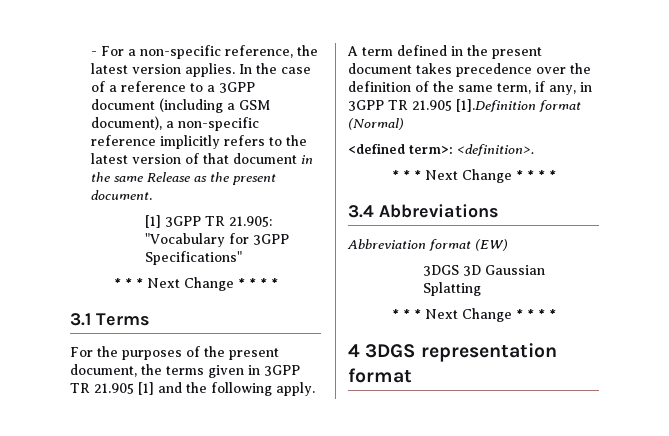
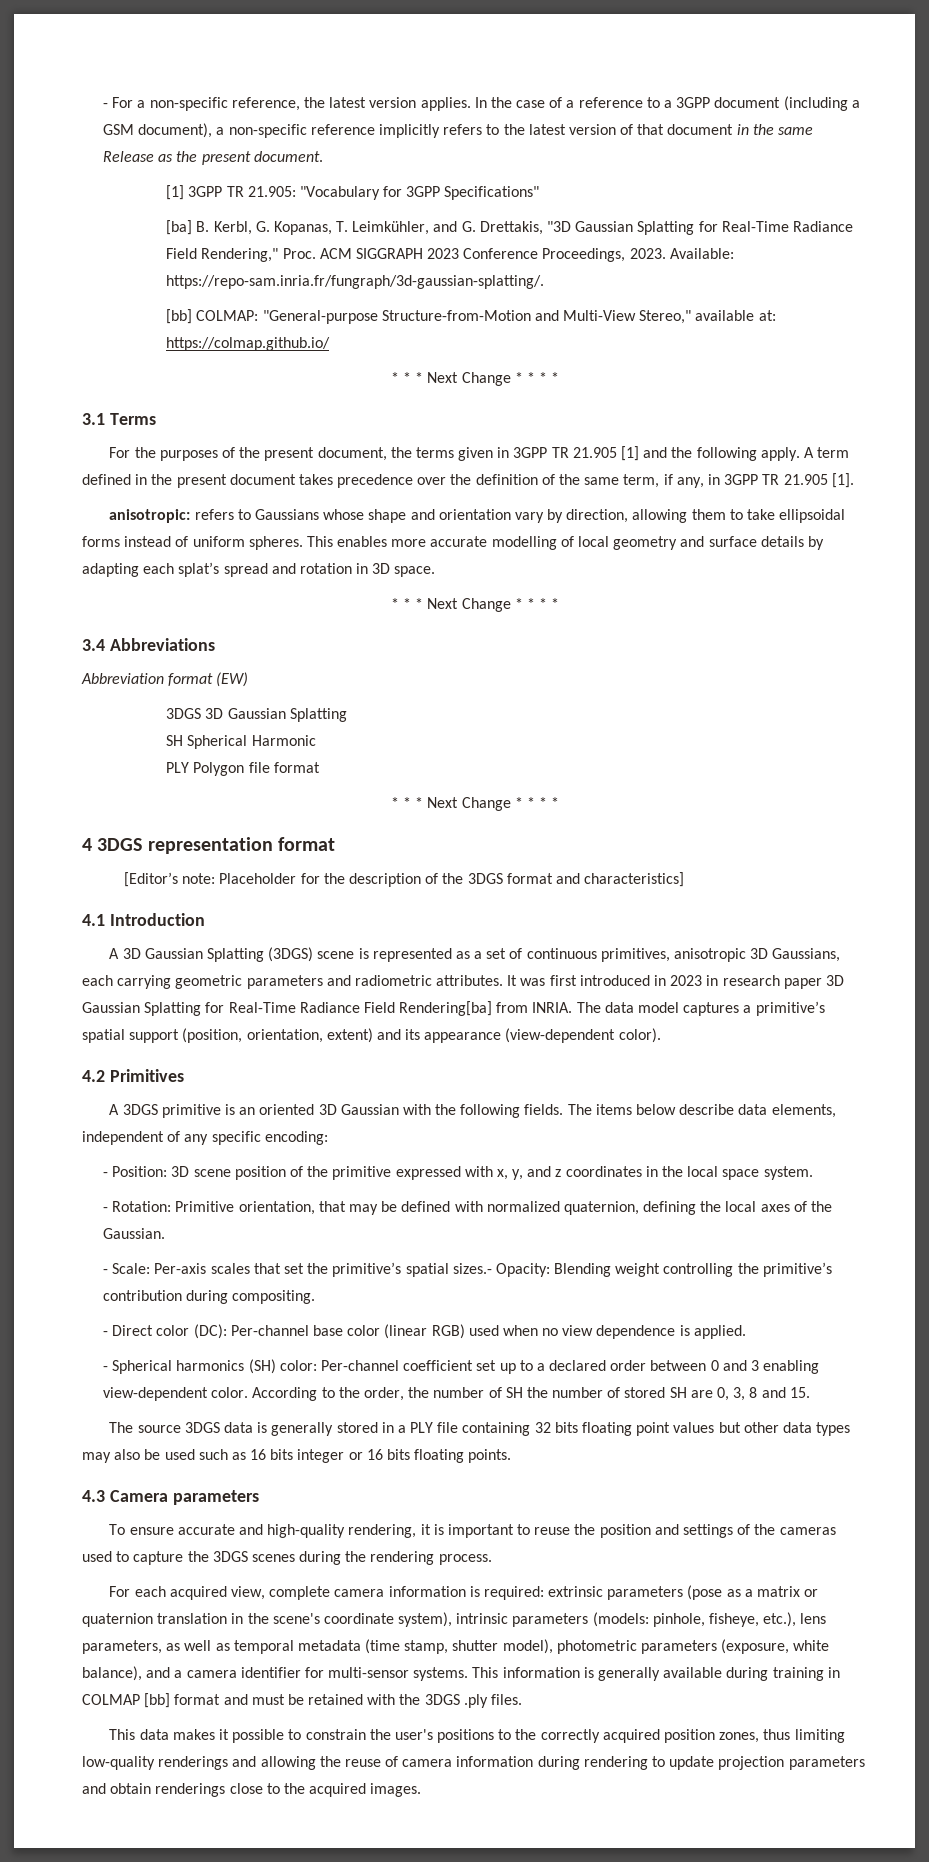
(243, 258) none -> [166,220,853,235] [166,248,734,262] [166,275,545,289] [166,309,776,324] [166,337,331,351] // [ba] B. Kerbl, G. Kopanas, T. Leimkühler, and G. Drettakis, "3D Gaussian Splatting for Real-Time Radiance Field Rendering," Proc. ACM SIGGRAPH 2023 Conference Proceedings, 2023. Available: https://repo-sam.inria.fr/fungraph/3d-gaussian-splatting/. // [bb] COLMAP: "General-purpose Structure-from-Motion and Multi-View Stereo," available at: https://colmap.github.io/
[456,99,581,112] [348,118,404,130] [348,143,534,156] [1].Definition format (Normal) // <defined term>: <definition>. -> [831,473,854,488] [109,509,846,523] [82,536,824,550] [82,562,436,577] [1]. // anisotropic: refers to Gaussians whose shape and orientation vary by direction, allowing them to take ellipsoidal forms instead of uniform spheres. This enables more accurate modelling of local geometry and surface details by adapting each splat’s spread and rotation in 3D space.
(482, 289) none -> [166,735,316,749] [166,762,320,776] // SH Spherical Harmonic // PLY Polygon file format
(412, 375) none -> [124,872,685,887] [82,913,205,926] [109,947,841,962] [82,975,844,989] [82,1001,825,1016] [82,1028,661,1043] [82,1069,184,1082] [109,1104,836,1118] [82,1131,328,1145] [103,1166,813,1180] [103,1201,833,1215] [103,1228,166,1239] [103,1262,832,1277] [103,1290,316,1304] [103,1324,746,1339] [103,1359,820,1374] [103,1387,810,1401] [109,1422,851,1436] [82,1449,512,1463] [82,1490,259,1505] [109,1524,836,1538] [82,1551,492,1565] [109,1585,819,1600] [82,1612,827,1627] [82,1639,830,1654] [82,1666,840,1681] [82,1693,523,1708] [109,1729,845,1743] [82,1756,865,1770] [82,1783,422,1797] // [Editor’s note: Placeholder for the description of the 3DGS format and characteristics] // 4.1 Introduction // A 3D Gaussian Splatting (3DGS) scene is represented as a set of continuous primitives, anisotropic 3D Gaussians, each carrying geometric parameters and radiometric attributes. It was first introduced in 2023 in research paper 3D Gaussian Splatting for Real-Time Radiance Field Rendering[ba] from INRIA. The data model captures a primitive’s spatial support (position, orientation, extent) and its appearance (view-dependent color). // 4.2 Primitives // A 3DGS primitive is an oriented 3D Gaussian with the following fields. The items below describe data elements, independent of any specific encoding: // - Position: 3D scene position of the primitive expressed with x, y, and z coordinates in the local space system. // - Rotation: Primitive orientation, that may be defined with normalized quaternion, defining the local axes of the Gaussian. // - Scale: Per-axis scales that set the primitive’s spatial sizes.- Opacity: Blending weight controlling the primitive’s contribution during compositing. // - Direct color (DC): Per-channel base color (linear RGB) used when no view dependence is applied. // - Spherical harmonics (SH) color: Per-channel coefficient set up to a declared order between 0 and 3 enabling view-dependent color. According to the order, the number of SH the number of stored SH are 0, 3, 8 and 15. // The source 3DGS data is generally stored in a PLY file containing 32 bits floating point values but other data types may also be used such as 16 bits integer or 16 bits floating points. // 4.3 Camera parameters // To ensure accurate and high-quality rendering, it is important to reuse the position and settings of the cameras used to capture the 3DGS scenes during the rendering process. // For each acquired view, complete camera information is required: extrinsic parameters (pose as a matrix or quaternion translation in the scene's coordinate system), intrinsic parameters (models: pinhole, fisheye, etc.), lens parameters, as well as temporal metadata (time stamp, shutter model), photometric parameters (exposure, white balance), and a camera identifier for multi-sensor systems. This information is generally available during training in COLMAP [bb] format and must be retained with the 3DGS .ply files. // This data makes it possible to constrain the user's positions to the correctly acquired position zones, thus limiting low-quality renderings and allowing the reuse of camera information during rendering to update projection parameters and obtain renderings close to the acquired images.

